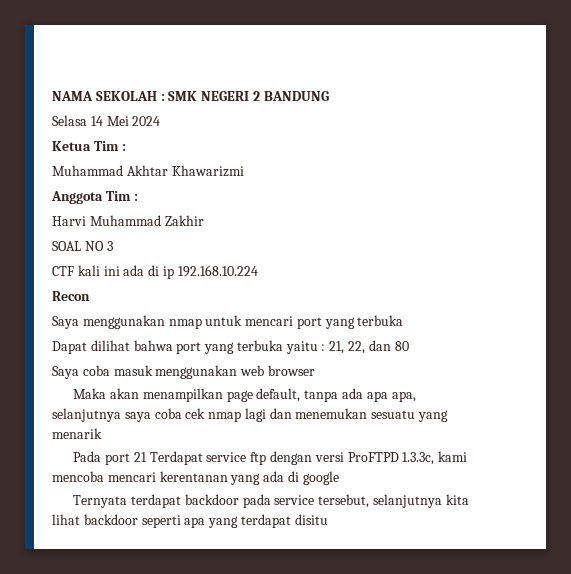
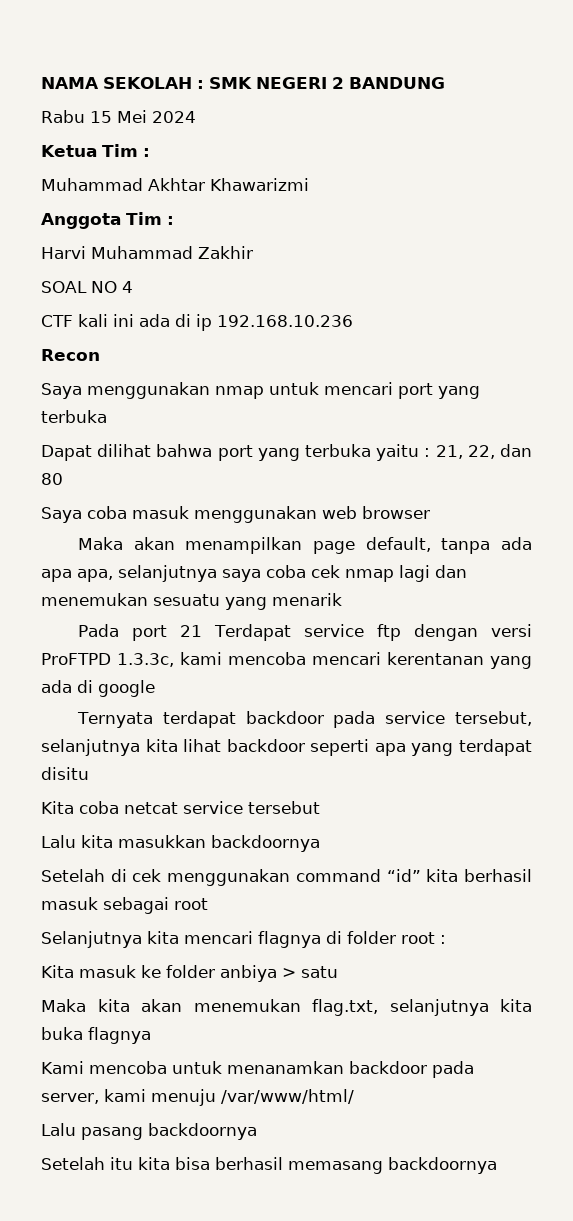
[52,115,103,126] Selasa 14 -> [41,110,112,123] Rabu 15
[106,241,113,251] 3 -> [122,281,133,293] 4
[177,265,258,277] 192.168.10.224 -> [217,315,353,327] 192.168.10.236
(328, 519) none -> [41,801,320,814] [41,835,320,852] [41,869,532,886] [41,897,208,914] [41,931,446,948] [41,965,338,982] [41,999,532,1016] [41,1027,151,1044] [41,1061,474,1078] [41,1089,354,1106] [41,1123,257,1140] [41,1157,497,1174] // Kita coba netcat service tersebut // Lalu kita masukkan backdoornya // Setelah di cek menggunakan command “id” kita berhasil masuk sebagai root // Selanjutnya kita mencari flagnya di folder root : // Kita masuk ke folder anbiya > satu // Maka kita akan menemukan flag.txt, selanjutnya kita buka flagnya // Kami mencoba untuk menanamkan backdoor pada server, kami menuju /var/www/html/ // Lalu pasang backdoornya // Setelah itu kita bisa berhasil memasang backdoornya

